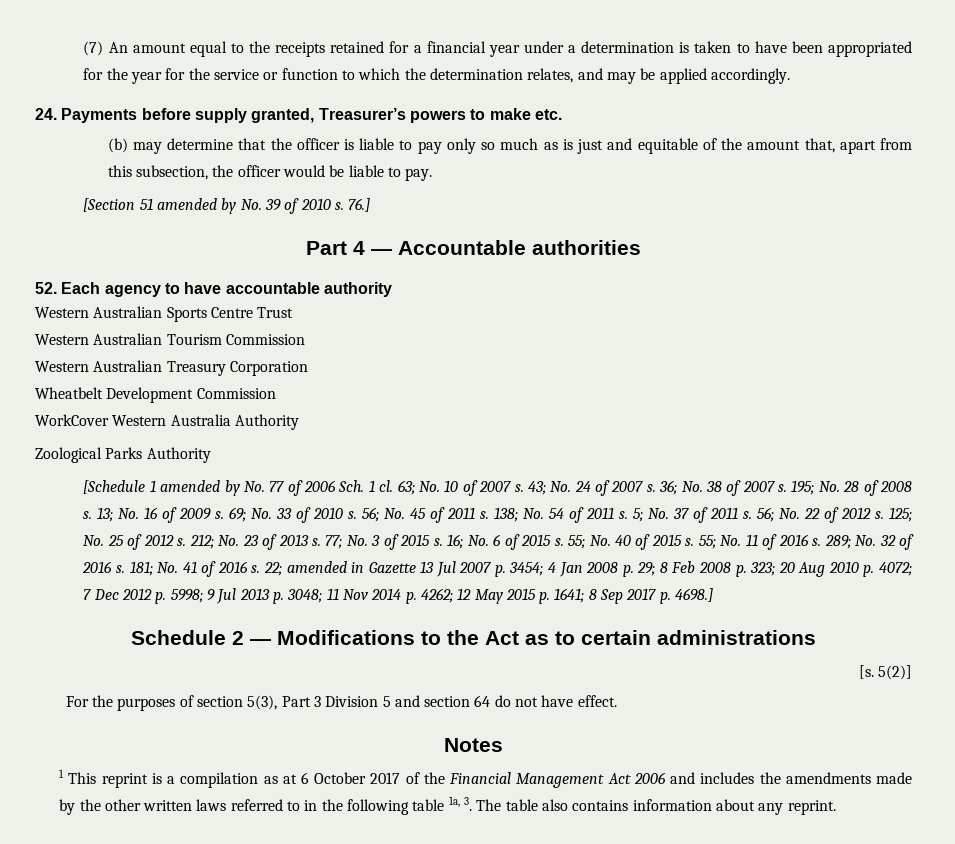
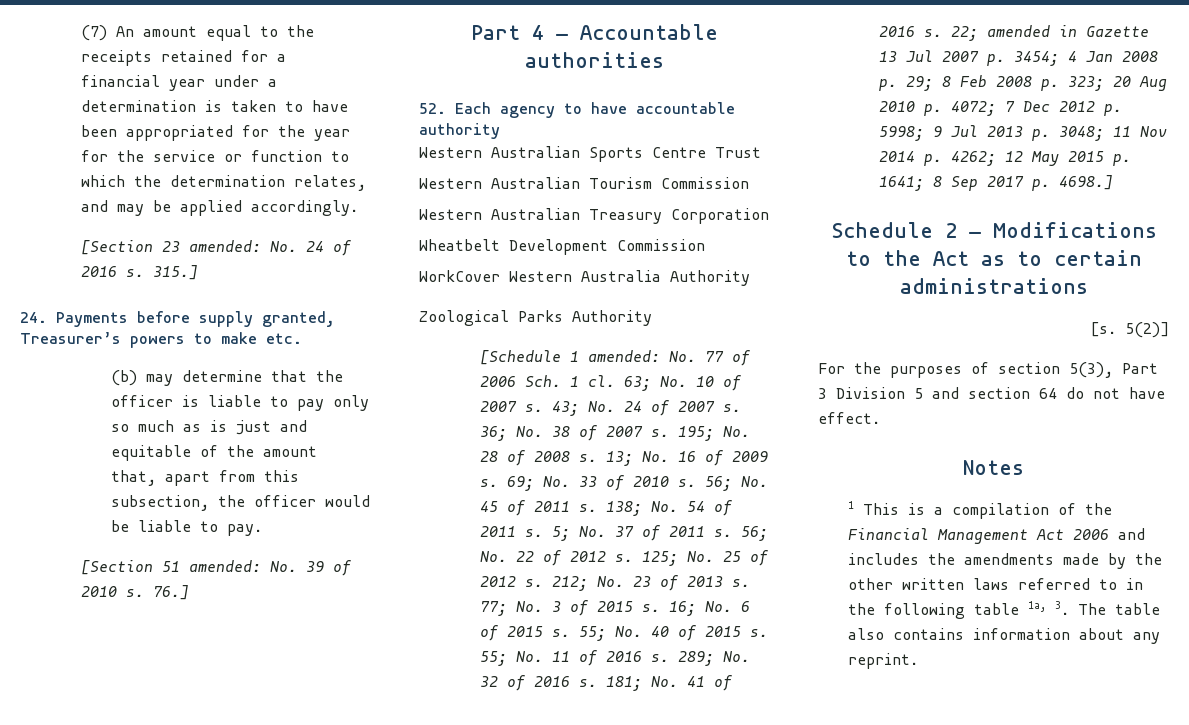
(790, 76) none -> [80,240,352,256] [80,265,198,280] // [Section 23 amended: No. 24 of 2016 s. 315.]
[157,198,237,214] amended by -> [188,560,261,572] amended:
[160,480,240,496] amended by -> [587,350,660,362] amended:
[101,773,148,788] reprint -> (900, 509) none
[263,772,401,784] as at 6 October 2017 -> (1050, 511) none

